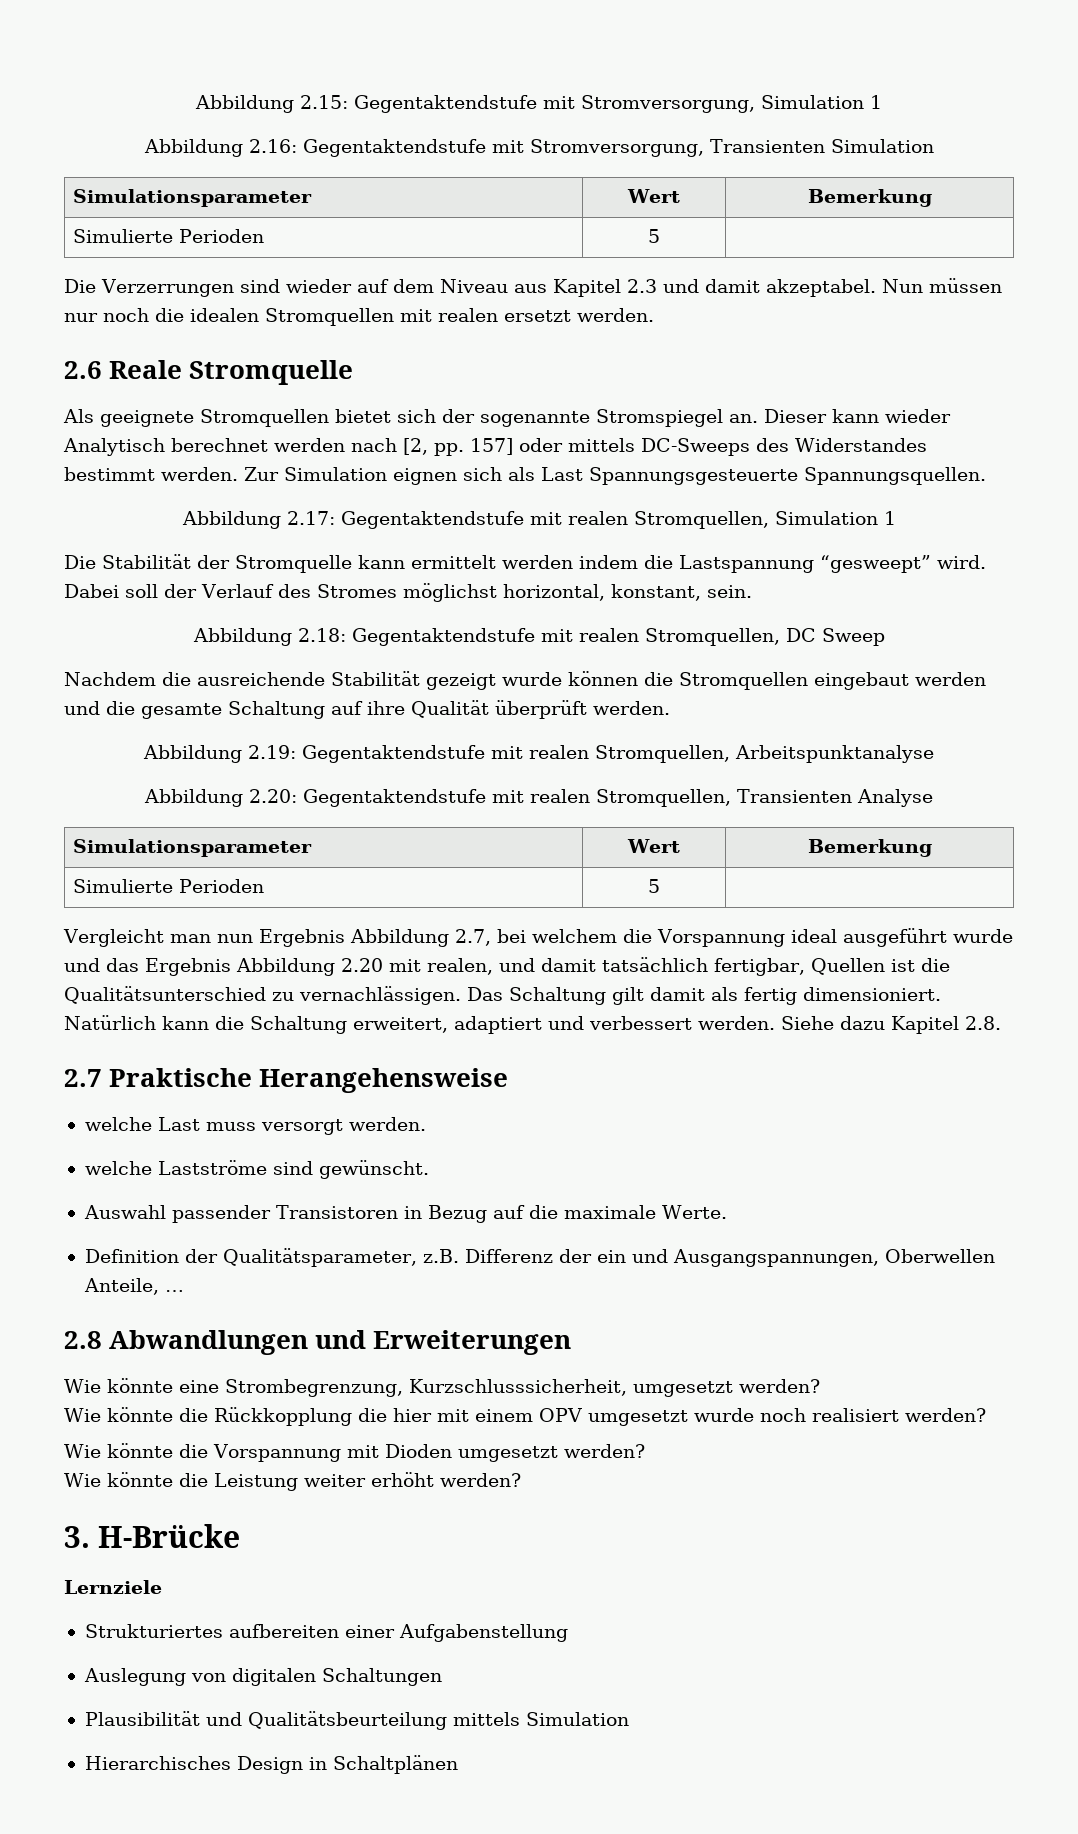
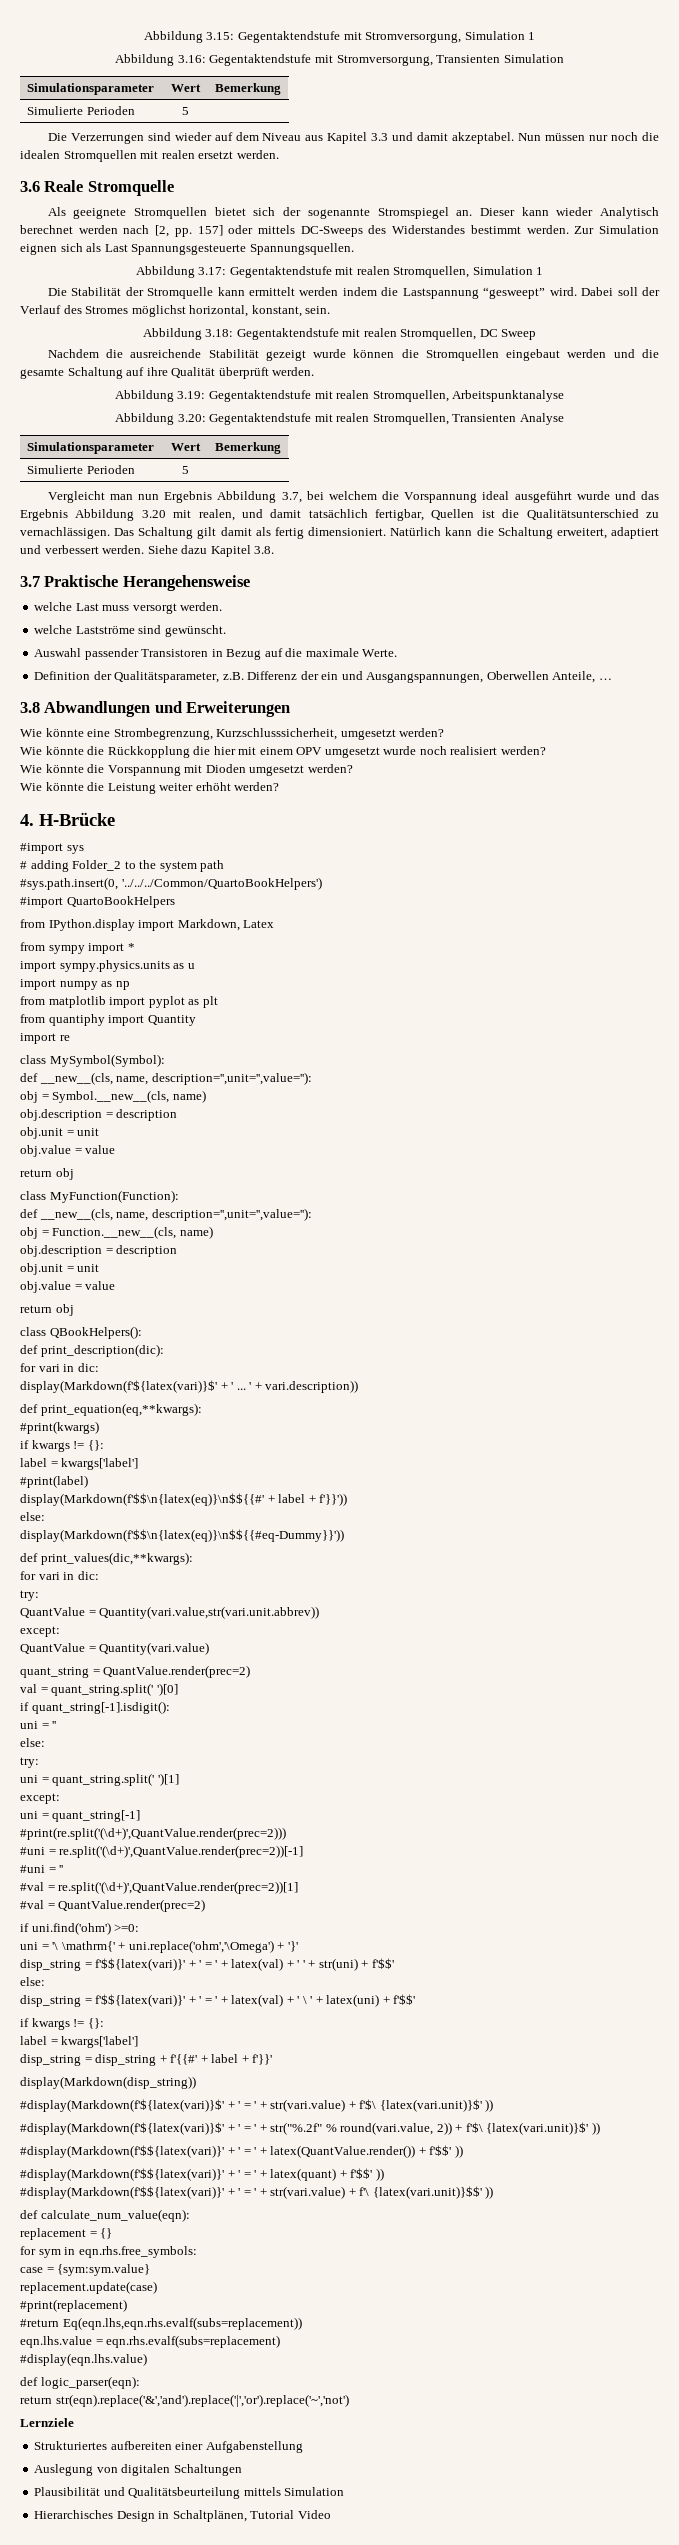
[195,95,348,113] Abbildung 2.15: -> [143,31,235,43] Abbildung 3.15:
[248,139,297,153] 2.16: -> [177,55,206,63] 3.16:
[626,279,657,293] 2.3 -> [371,133,389,141] 3.3
[64,361,102,379] 2.6 -> [20,181,40,192] 3.6
[286,511,335,525] 2.17: -> [198,267,227,275] 3.17:
[297,628,346,642] 2.18: -> [205,329,234,337] 3.18:
[248,745,296,759] 2.19: -> [177,391,206,399] 3.19:
[249,789,297,803] 2.20: -> [177,414,206,422] 3.20:
[454,929,491,946] 2.7, -> [281,492,302,503] 3.7,
[341,958,383,972] 2.20 -> [141,510,166,518] 3.20
[965,1016,1001,1030] [64,1069,102,1087] 2.8. // 2.7 -> [254,546,275,554] [20,576,40,587] 3.8. // 3.7
[64,1331,102,1349] 2.8 -> [20,702,40,713] 3.8
[64,1526,90,1548] 3. -> [20,814,34,826] 4.
(241, 1536) none -> [20,843,84,854] [20,860,225,872] [20,877,322,890] [20,896,175,908] [20,919,275,931] [20,942,135,954] [20,960,195,972] [20,979,130,990] [20,996,218,1008] [20,1014,196,1026] [20,1033,70,1044] [20,1054,165,1067] [20,1072,312,1085] [20,1090,206,1103] [20,1109,178,1121] [20,1127,100,1139] [20,1145,116,1157] [20,1168,74,1180] [20,1190,179,1203] [20,1208,312,1221] [20,1226,213,1239] [20,1245,178,1257] [20,1263,100,1275] [20,1281,116,1293] [20,1304,74,1316] [20,1326,142,1339] [20,1344,164,1357] [20,1363,99,1372] [20,1380,359,1393] [20,1403,202,1416] [20,1421,99,1434] [20,1440,104,1452] [20,1458,139,1470] [20,1475,88,1488] [20,1493,348,1506] [20,1512,45,1521] [20,1529,344,1542] [20,1552,193,1565] [20,1571,99,1580] [20,1590,39,1601] [20,1606,320,1619] [20,1626,60,1637] [20,1642,210,1655] [20,1665,251,1678] [20,1683,178,1696] [20,1701,170,1714] [20,1721,57,1729] [20,1738,45,1747] [20,1757,39,1768] [20,1773,179,1786] [20,1793,60,1804] [20,1810,141,1822] [20,1827,286,1840] [20,1845,304,1858] [20,1865,64,1873] [20,1881,299,1894] [20,1899,206,1912] [20,1922,140,1935] [20,1940,298,1953] [20,1958,394,1971] [20,1977,45,1986] [20,1994,416,2007] [20,2018,104,2030] [20,2036,139,2048] [20,2054,273,2066] [20,2076,196,2089] [20,2099,494,2112] [20,2122,600,2135] [20,2145,463,2158] [20,2168,384,2181] [20,2186,494,2199] [20,2209,190,2222] [20,2228,113,2240] [20,2246,197,2258] [20,2264,151,2276] [20,2281,157,2294] [20,2299,127,2312] [20,2317,302,2330] [20,2335,281,2348] [20,2353,147,2366] [20,2376,140,2389] [20,2394,349,2407] // #import sys // # adding Folder_2 to the system path // #sys.path.insert(0, '../../../Common/QuartoBookHelpers') // #import QuartoBookHelpers // from IPython.display import Markdown, Latex // from sympy import * // import sympy.physics.units as u // import numpy as np // from matplotlib import pyplot as plt // from quantiphy import Quantity // import re // class MySymbol(Symbol): // def __new__(cls, name, description='',unit='',value=''): // obj = Symbol.__new__(cls, name) // obj.description = description // obj.unit = unit // obj.value = value // return obj // class MyFunction(Function): // def __new__(cls, name, description='',unit='',value=''): // obj = Function.__new__(cls, name) // obj.description = description // obj.unit = unit // obj.value = value // return obj // class QBookHelpers(): // def print_description(dic): // for vari in dic: // display(Markdown(f'${latex(vari)}$' + ' ... ' + vari.description)) // def print_equation(eq,**kwargs): // #print(kwargs) // if kwargs != {}: // label = kwargs['label'] // #print(label) // display(Markdown(f'$$\n{latex(eq)}\n$${{#' + label + f'}}')) // else: // display(Markdown(f'$$\n{latex(eq)}\n$${{#eq-Dummy}}')) // def print_values(dic,**kwargs): // for vari in dic: // try: // QuantValue = Quantity(vari.value,str(vari.unit.abbrev)) // except: // QuantValue = Quantity(vari.value) // quant_string = QuantValue.render(prec=2) // val = quant_string.split(' ')[0] // if quant_string[-1].isdigit(): // uni = '' // else: // try: // uni = quant_string.split(' ')[1] // except: // uni = quant_string[-1] // #print(re.split('(\d+)',QuantValue.render(prec=2))) // #uni = re.split('(\d+)',QuantValue.render(prec=2))[-1] // #uni = '' // #val = re.split('(\d+)',QuantValue.render(prec=2))[1] // #val = QuantValue.render(prec=2) // if uni.find('ohm') >=0: // uni = '\ \mathrm{' + uni.replace('ohm','\Omega') + '}' // disp_string = f'$${latex(vari)}' + ' = ' + latex(val) + ' ' + str(uni) + f'$$' // else: // disp_string = f'$${latex(vari)}' + ' = ' + latex(val) + ' \ ' + latex(uni) + f'$$' // if kwargs != {}: // label = kwargs['label'] // disp_string = disp_string + f'{{#' + label + f'}}' // display(Markdown(disp_string)) // #display(Markdown(f'${latex(vari)}$' + ' = ' + str(vari.value) + f'$\ {latex(vari.unit)}$' )) // #display(Markdown(f'${latex(vari)}$' + ' = ' + str("%.2f" % round(vari.value, 2)) + f'$\ {latex(vari.unit)}$' )) // #display(Markdown(f'$${latex(vari)}' + ' = ' + latex(QuantValue.render()) + f'$$' )) // #display(Markdown(f'$${latex(vari)}' + ' = ' + latex(quant) + f'$$' )) // #display(Markdown(f'$${latex(vari)}' + ' = ' + str(vari.value) + f'\ {latex(vari.unit)}$$' )) // def calculate_num_value(eqn): // replacement = {} // for sym in eqn.rhs.free_symbols: // case = {sym:sym.value} // replacement.update(case) // #print(replacement) // #return Eq(eqn.lhs,eqn.rhs.evalf(subs=replacement)) // eqn.lhs.value = eqn.rhs.evalf(subs=replacement) // #display(eqn.lhs.value) // def logic_parser(eqn): // return str(eqn).replace('&','and').replace('|','or').replace('~','not')
[332,1755,458,1774] Schaltplänen -> [172,2510,331,2522] Schaltplänen, Tutorial Video

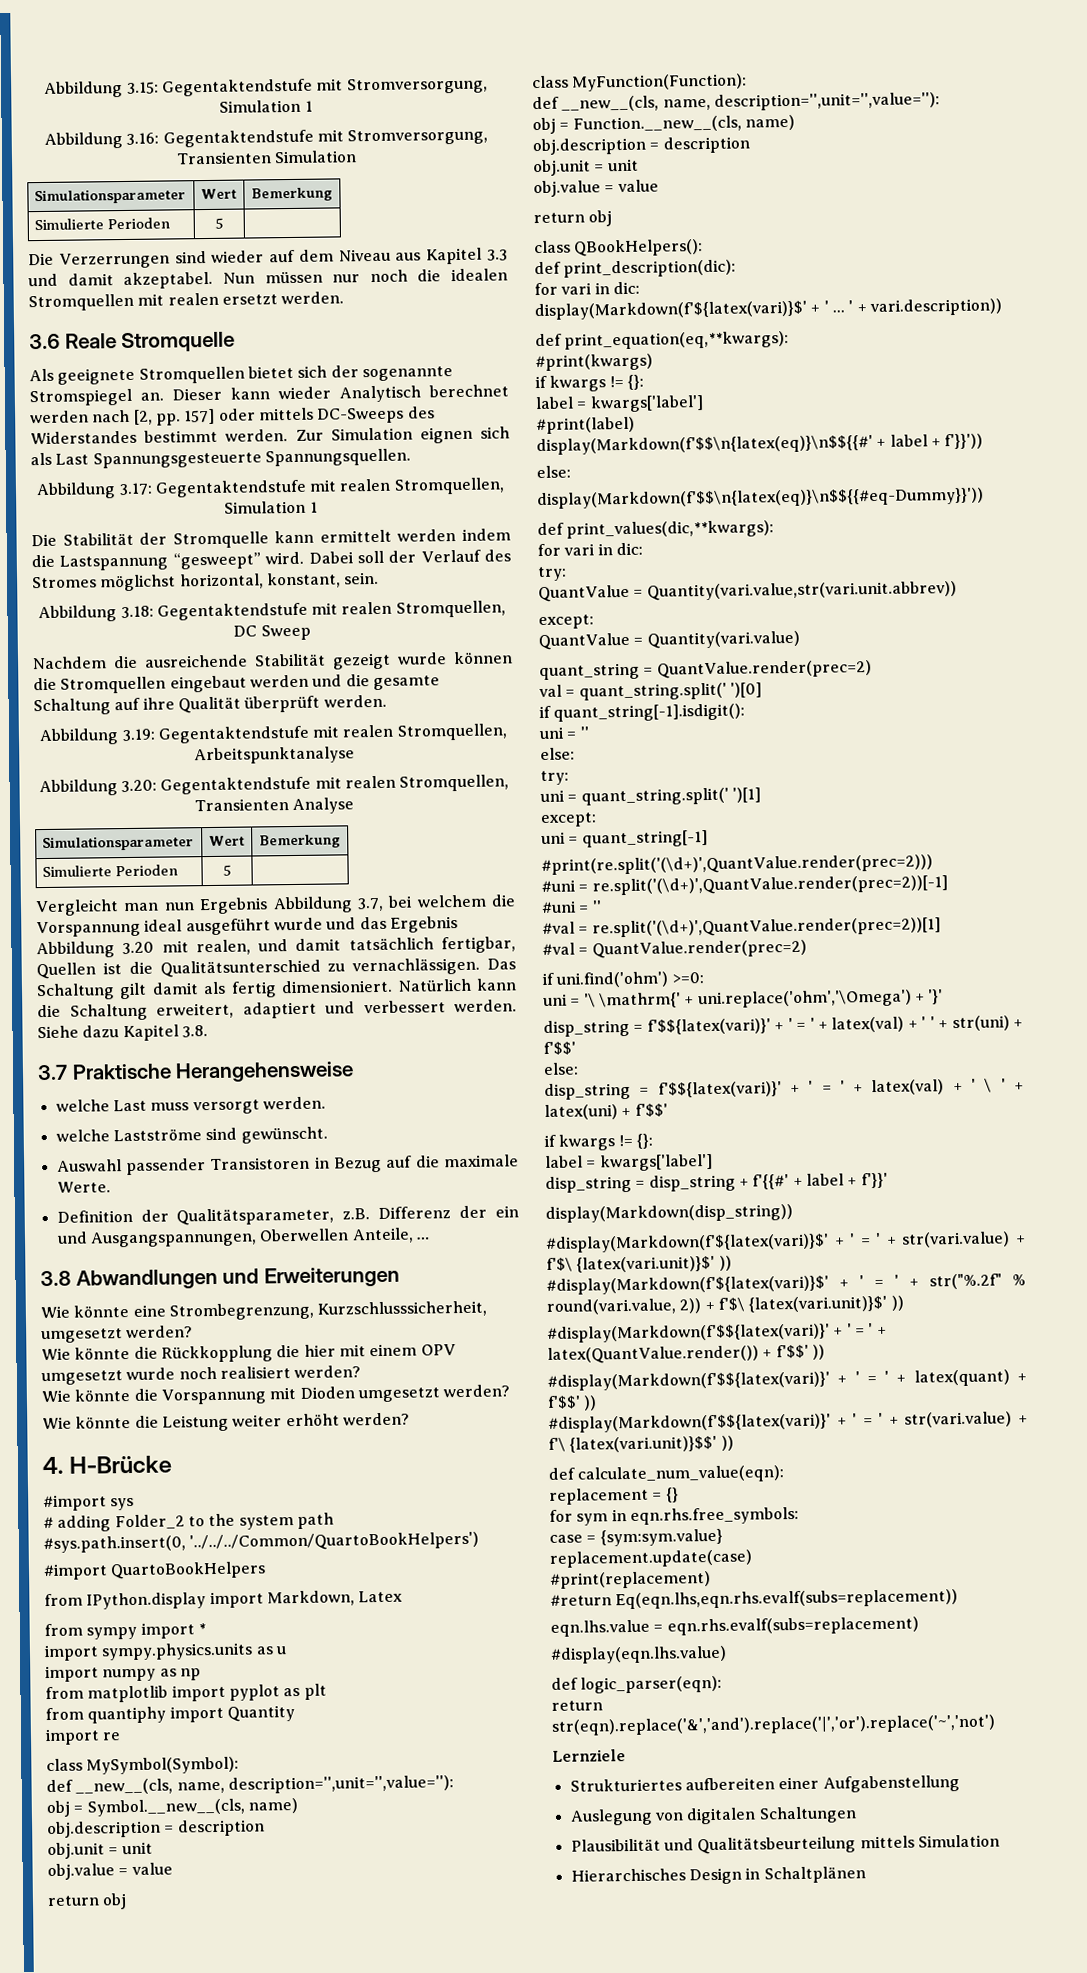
[172,2510,331,2522] Schaltplänen, Tutorial Video -> [763,1866,866,1884] Schaltplänen

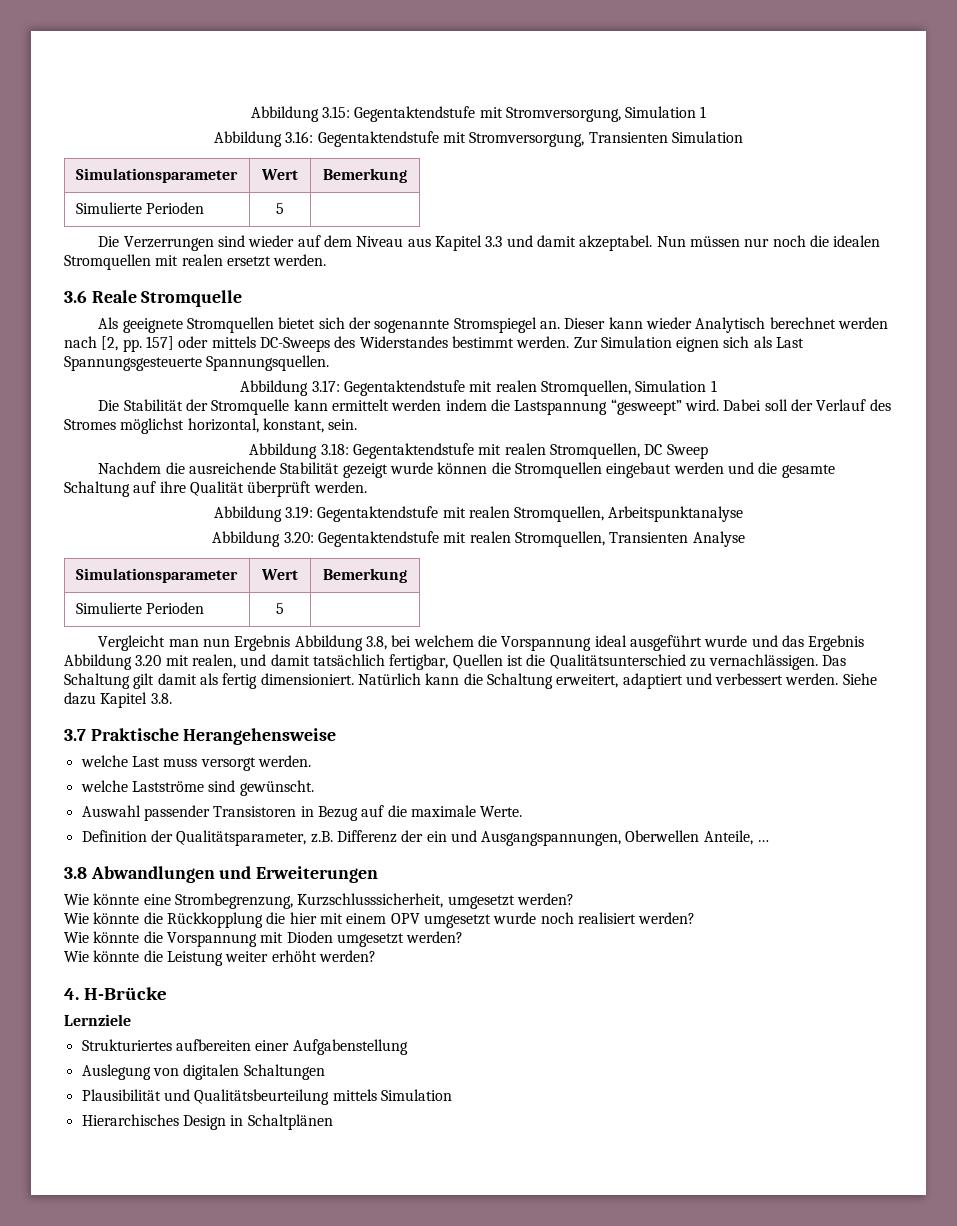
[356,897,384,912] 3.7, -> [366,636,388,650] 3.8,
[43,1494,135,1512] [43,1512,334,1532] [43,1531,480,1554] [43,1561,267,1581] [44,1590,404,1610] [44,1622,206,1640] [44,1642,287,1662] [45,1665,201,1683] [45,1683,327,1703] [45,1705,295,1724] [45,1728,122,1746] [46,1756,240,1775] [46,1775,454,1795] [46,1798,298,1818] [47,1819,265,1839] [47,1841,153,1860] [47,1862,173,1881] [47,1893,128,1910] [532,73,748,92] [532,92,940,112] [532,114,795,135] [532,136,750,156] [533,158,639,177] [533,179,659,198] [533,210,613,227] [534,239,704,257] [534,259,737,278] [534,281,640,296] [534,298,1002,321] [535,330,790,350] [535,353,653,372] [535,374,644,392] [535,395,704,413] [536,416,635,435] [536,433,984,456] [536,465,571,479] [537,487,984,510] [537,520,775,539] [537,542,643,557] [537,566,567,582] [538,581,957,603] [538,614,594,630] [538,630,800,651] [539,660,872,681] [539,682,762,701] [539,703,746,722] [539,726,590,740] [540,747,575,761] [540,770,569,786] [540,787,761,806] [540,812,597,828] [541,830,708,848] [541,854,933,876] [541,875,948,896] [541,900,602,914] [542,917,941,938] [542,939,807,959] [542,971,704,988] [543,989,944,1009] [543,1015,1024,1038] [543,1041,576,1056] [543,1062,579,1075] [544,1078,1025,1100] [544,1103,668,1120] [544,1133,653,1151] [545,1153,713,1172] [545,1172,888,1193] [545,1204,793,1223] [546,1231,1026,1253] [546,1255,732,1273] [546,1273,1026,1295] [546,1295,904,1315] [547,1323,887,1343] [547,1344,825,1364] [547,1369,1027,1391] [547,1395,598,1411] [548,1411,1028,1433] [548,1435,734,1453] [548,1465,785,1484] [549,1487,679,1505] [549,1506,799,1526] [549,1528,723,1547] [549,1549,752,1568] [550,1571,711,1589] [550,1589,959,1610] [550,1616,919,1637] [550,1645,727,1664] [551,1675,723,1694] [551,1700,603,1711] [551,1714,995,1736] // #import sys // # adding Folder_2 to the system path // #sys.path.insert(0, '../../../Common/QuartoBookHelpers') // #import QuartoBookHelpers // from IPython.display import Markdown, Latex // from sympy import * // import sympy.physics.units as u // import numpy as np // from matplotlib import pyplot as plt // from quantiphy import Quantity // import re // class MySymbol(Symbol): // def __new__(cls, name, description='',unit='',value=''): // obj = Symbol.__new__(cls, name) // obj.description = description // obj.unit = unit // obj.value = value // return obj // class MyFunction(Function): // def __new__(cls, name, description='',unit='',value=''): // obj = Function.__new__(cls, name) // obj.description = description // obj.unit = unit // obj.value = value // return obj // class QBookHelpers(): // def print_description(dic): // for vari in dic: // display(Markdown(f'${latex(vari)}$' + ' ... ' + vari.description)) // def print_equation(eq,**kwargs): // #print(kwargs) // if kwargs != {}: // label = kwargs['label'] // #print(label) // display(Markdown(f'$$\n{latex(eq)}\n$${{#' + label + f'}}')) // else: // display(Markdown(f'$$\n{latex(eq)}\n$${{#eq-Dummy}}')) // def print_values(dic,**kwargs): // for vari in dic: // try: // QuantValue = Quantity(vari.value,str(vari.unit.abbrev)) // except: // QuantValue = Quantity(vari.value) // quant_string = QuantValue.render(prec=2) // val = quant_string.split(' ')[0] // if quant_string[-1].isdigit(): // uni = '' // else: // try: // uni = quant_string.split(' ')[1] // except: // uni = quant_string[-1] // #print(re.split('(\d+)',QuantValue.render(prec=2))) // #uni = re.split('(\d+)',QuantValue.render(prec=2))[-1] // #uni = '' // #val = re.split('(\d+)',QuantValue.render(prec=2))[1] // #val = QuantValue.render(prec=2) // if uni.find('ohm') >=0: // uni = '\ \mathrm{' + uni.replace('ohm','\Omega') + '}' // disp_string = f'$${latex(vari)}' + ' = ' + latex(val) + ' ' + str(uni) + f'$$' // else: // disp_string = f'$${latex(vari)}' + ' = ' + latex(val) + ' \ ' + latex(uni) + f'$$' // if kwargs != {}: // label = kwargs['label'] // disp_string = disp_string + f'{{#' + label + f'}}' // display(Markdown(disp_string)) // #display(Markdown(f'${latex(vari)}$' + ' = ' + str(vari.value) + f'$\ {latex(vari.unit)}$' )) // #display(Markdown(f'${latex(vari)}$' + ' = ' + str("%.2f" % round(vari.value, 2)) + f'$\ {latex(vari.unit)}$' )) // #display(Markdown(f'$${latex(vari)}' + ' = ' + latex(QuantValue.render()) + f'$$' )) // #display(Markdown(f'$${latex(vari)}' + ' = ' + latex(quant) + f'$$' )) // #display(Markdown(f'$${latex(vari)}' + ' = ' + str(vari.value) + f'\ {latex(vari.unit)}$$' )) // def calculate_num_value(eqn): // replacement = {} // for sym in eqn.rhs.free_symbols: // case = {sym:sym.value} // replacement.update(case) // #print(replacement) // #return Eq(eqn.lhs,eqn.rhs.evalf(subs=replacement)) // eqn.lhs.value = eqn.rhs.evalf(subs=replacement) // #display(eqn.lhs.value) // def logic_parser(eqn): // return str(eqn).replace('&','and').replace('|','or').replace('~','not') -> (167, 993) none

